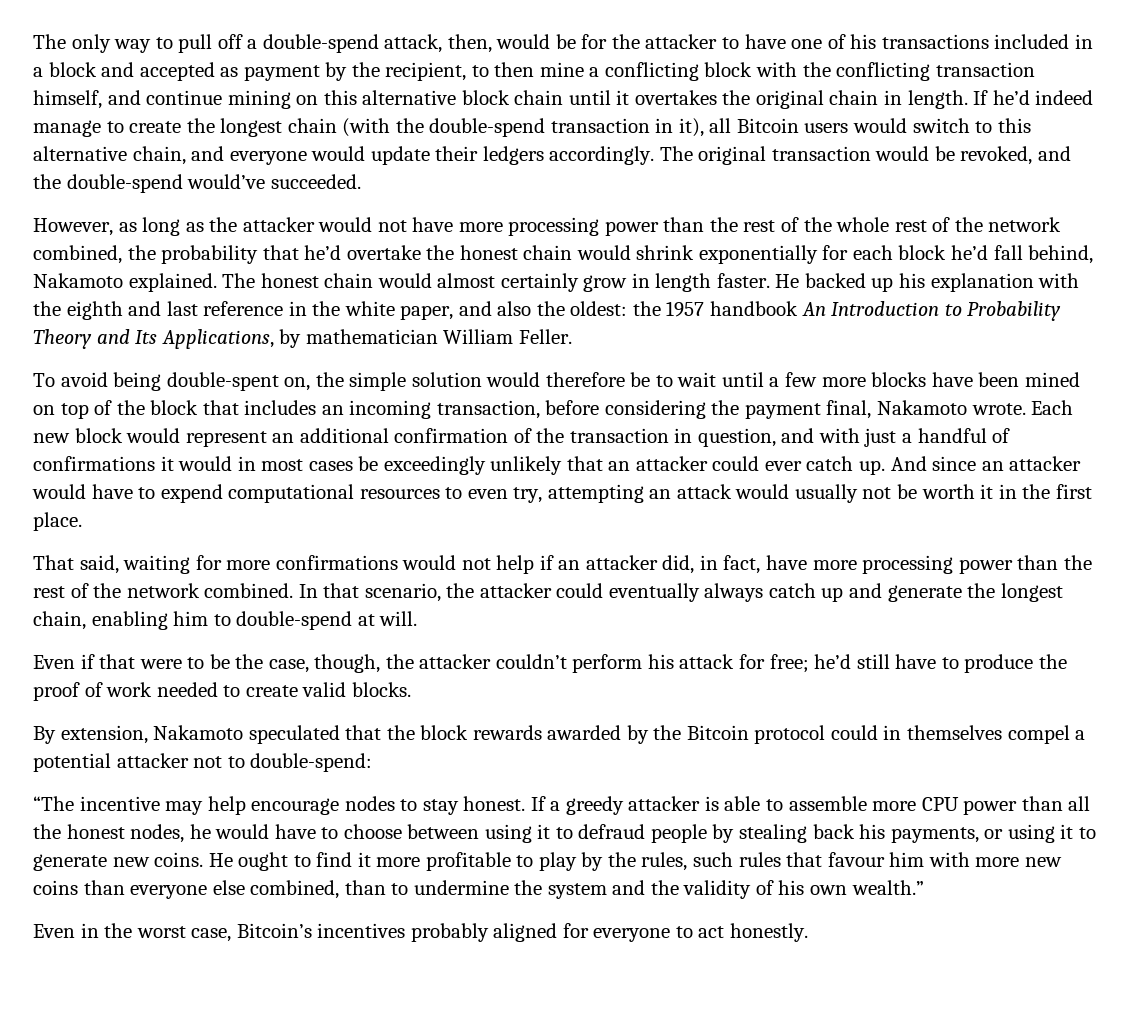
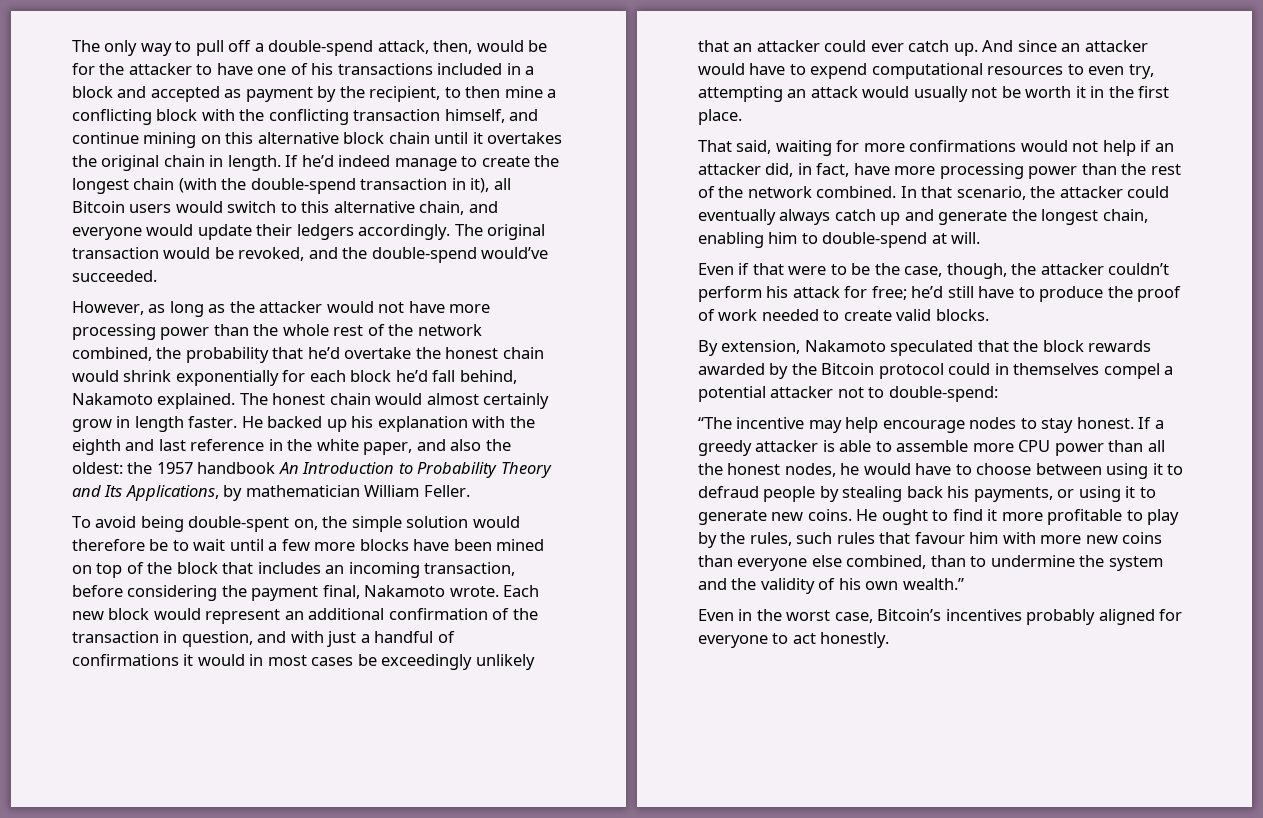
[743,217,832,232] rest of the -> (279, 330) none

